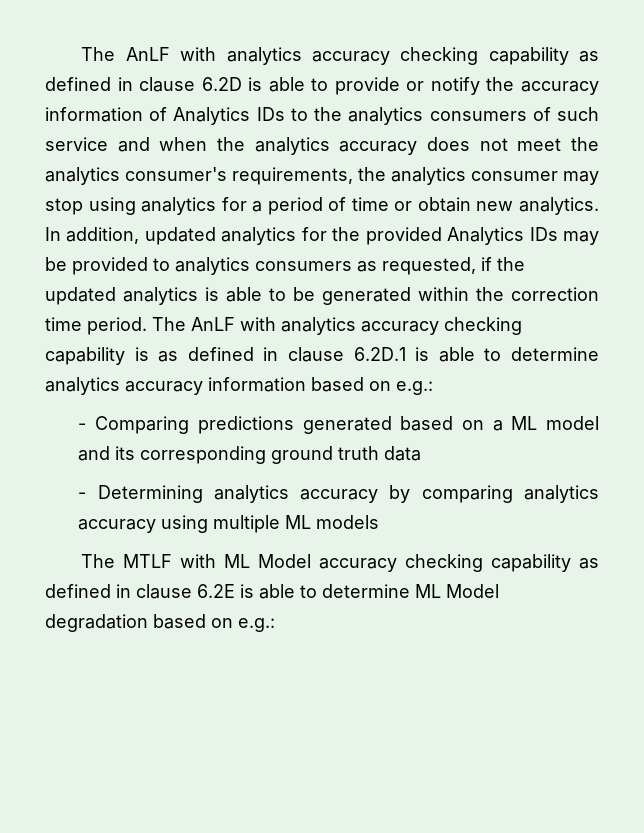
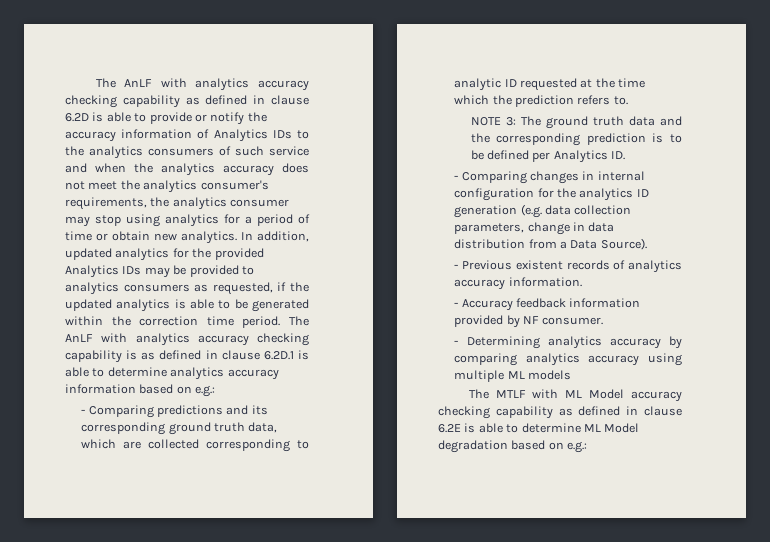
[302,416,599,434] generated based on a ML model -> (224, 411) none
[384,446,422,461] data -> [248,422,278,433] [81,439,309,452] [454,78,646,91] [454,95,628,107] [470,116,682,129] [470,133,682,146] [470,150,626,163] [454,171,645,184] [454,188,649,201] [454,204,632,218] [454,222,615,235] [454,238,647,250] [454,260,682,273] [454,277,582,290] [454,298,641,311] [454,315,604,328] data, which are collected corresponding to analytic ID requested at the time which the prediction refers to. // NOTE 3: The ground truth data and the corresponding prediction is to be defined per Analytics ID. // - Comparing changes in internal configuration for the analytics ID generation (e.g. data collection parameters, change in data distribution from a Data Source). // - Previous existent records of analytics accuracy information. // - Accuracy feedback information provided by NF consumer.

